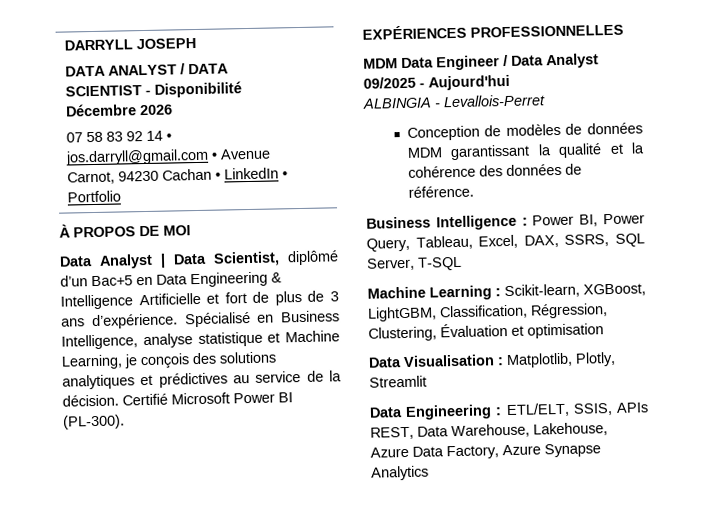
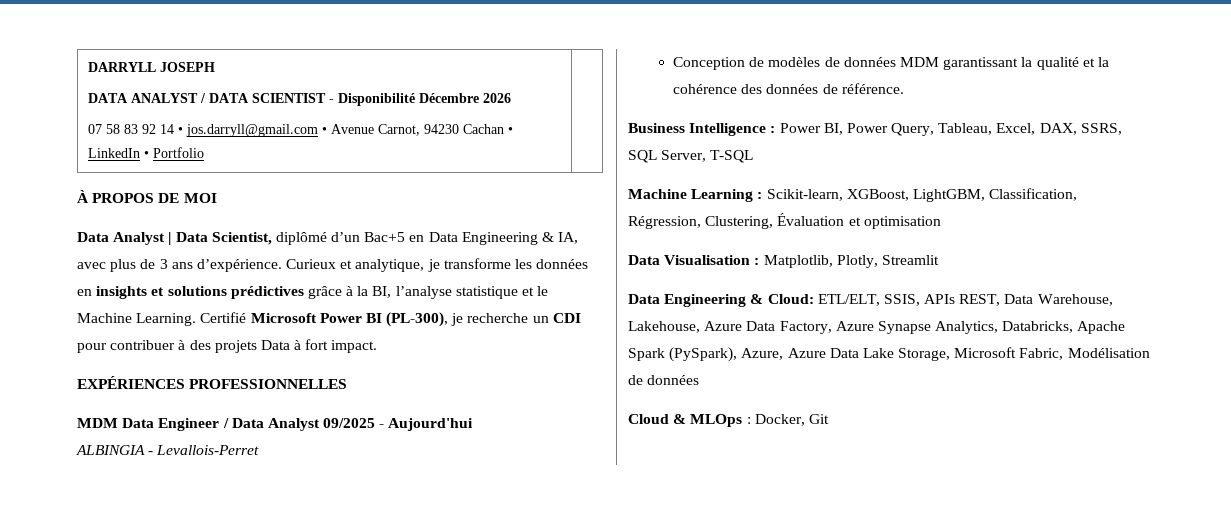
[60,291,270,310] Intelligence Artificielle et fort de -> [558,232,579,244] [77,262,106,269] IA, avec
[184,310,340,328] [61,330,340,350] [61,351,277,370] [62,370,342,390] [62,392,293,407] [62,414,125,430] Spécialisé en Business Intelligence, analyse statistique et Machine Learning, je conçois des solutions analytiques et prédictives au service de la décision. Certifié Microsoft Power BI (PL-300). -> [286,258,589,272] [77,286,549,299] [77,312,581,327] [77,339,378,353] Curieux et analytique, je transforme les données en insights et solutions prédictives grâce à la BI, l’analyse statistique et le Machine Learning. Certifié Microsoft Power BI (PL-300), je recherche un CDI pour contribuer à des projets Data à fort impact.
[495,407,503,416] : -> [750,294,814,304] & Cloud:
[371,465,429,481] Analytics -> [935,321,1126,334] [628,347,1150,362] [628,375,700,385] [628,414,829,427] Analytics, Databricks, Apache Spark (PySpark), Azure, Azure Data Lake Storage, Microsoft Fabric, Modélisation de données // Cloud & MLOps : Docker, Git

